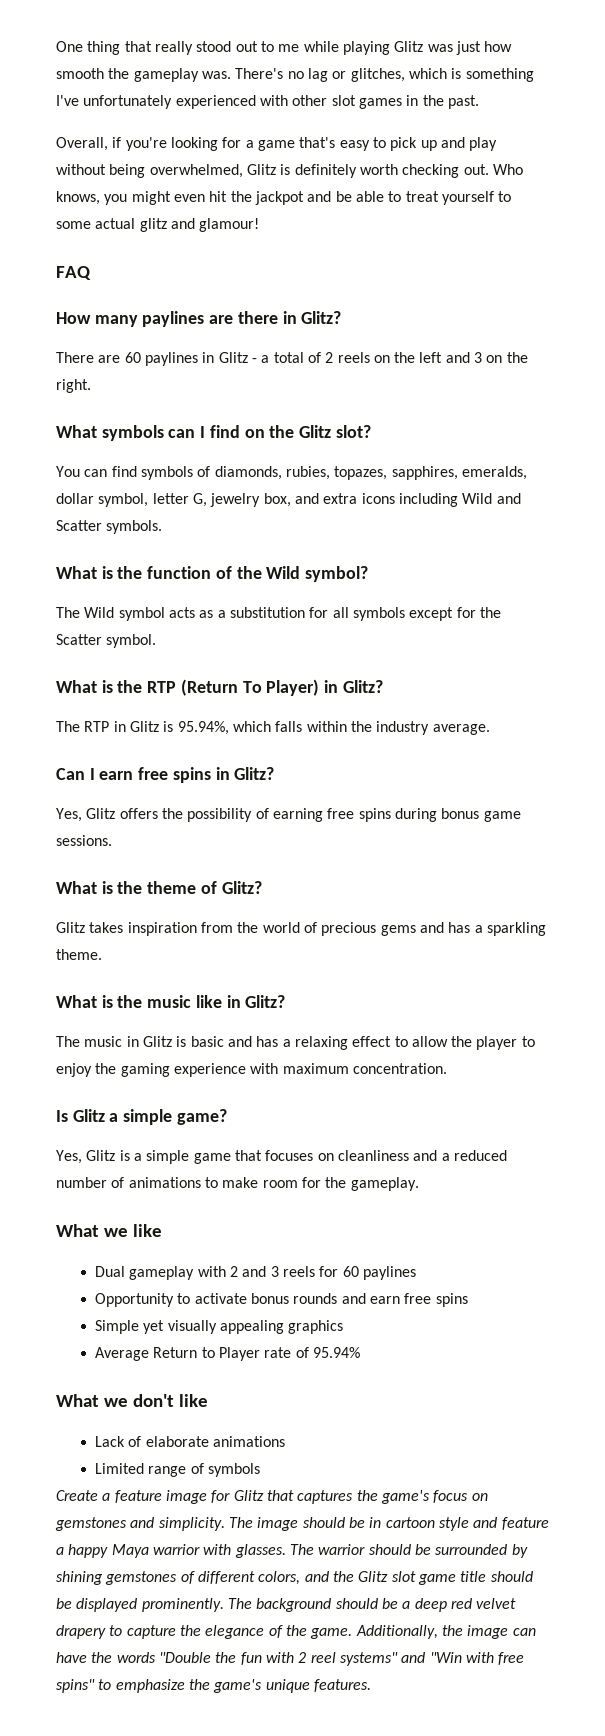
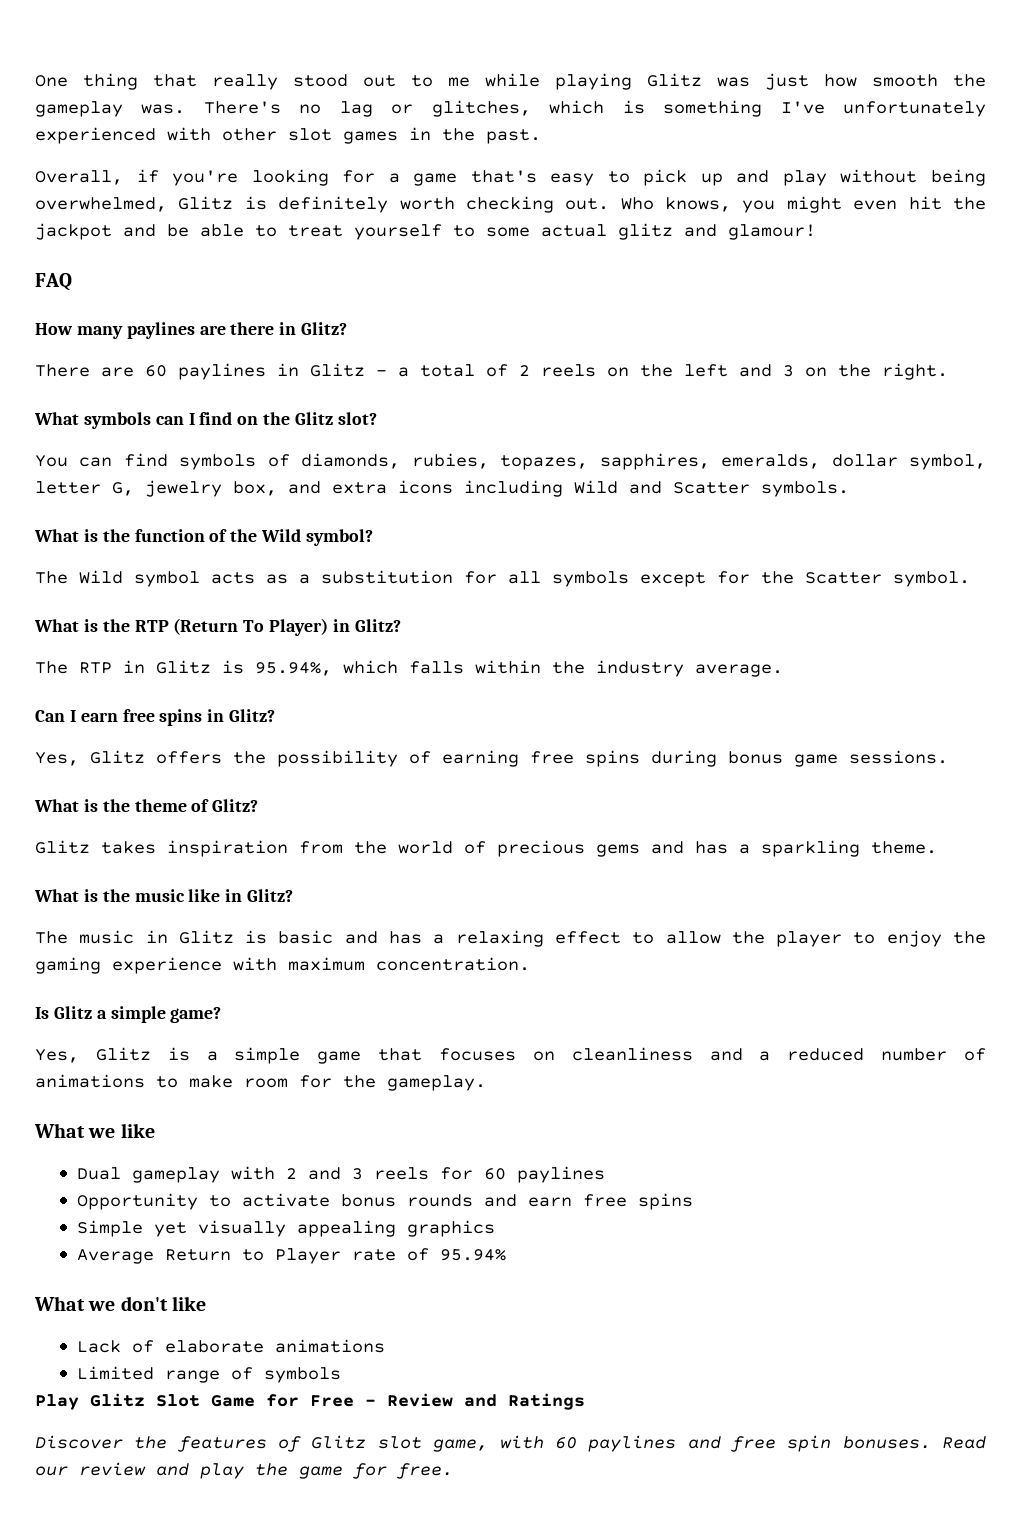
[56,1490,488,1504] [55,1517,549,1531] [56,1544,528,1558] [56,1571,533,1585] [56,1598,517,1612] [56,1625,536,1639] [56,1652,525,1666] [56,1679,371,1693] Create a feature image for Glitz that captures the game's focus on gemstones and simplicity. The image should be in cartoon style and feature a happy Maya warrior with glasses. The warrior should be surrounded by shining gemstones of different colors, and the Glitz slot game title should be displayed prominently. The background should be a deep red velvet drapery to capture the elegance of the game. Additionally, the image can have the words "Double the fun with 2 reel systems" and "Win with free spins" to emphasize the game's unique features. -> [35,1393,585,1410] [35,1435,987,1452] [35,1462,453,1479] Play Glitz Slot Game for Free - Review and Ratings // Discover the features of Glitz slot game, with 60 paylines and free spin bonuses. Read our review and play the game for free.

